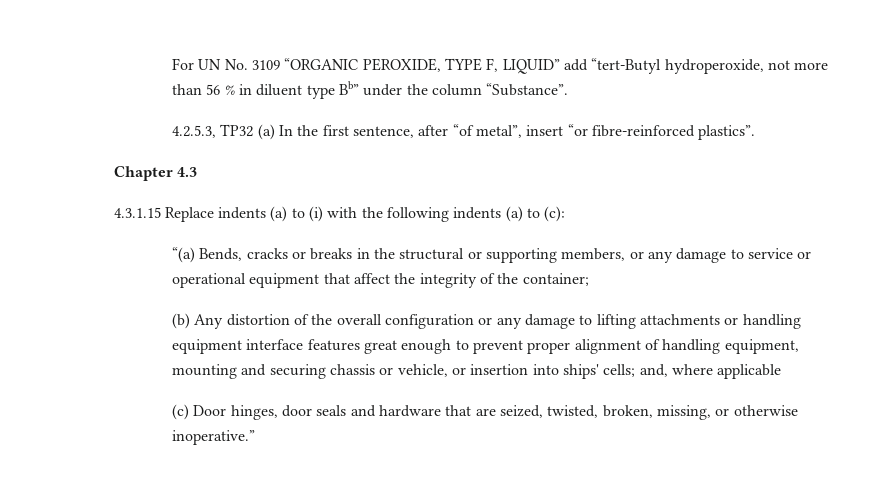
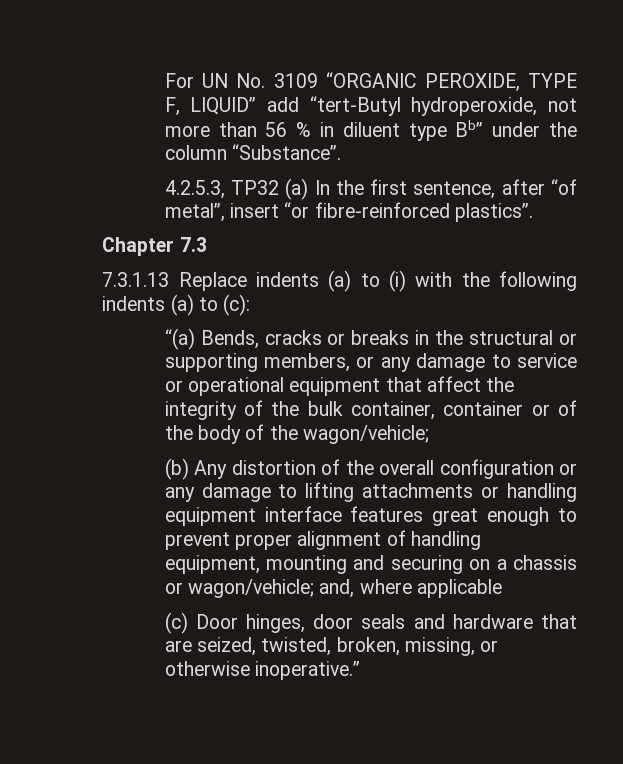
[176,167,197,177] [113,207,161,218] 4.3 // 4.3.1.15 -> [179,237,207,252] [102,272,170,287] 7.3 // 7.3.1.13
[522,273,589,286] container; -> [307,400,577,420] [164,424,429,444] bulk container, container or of the body of the wagon/vehicle;
[330,364,636,379] chassis or vehicle, or insertion into ships' cells; -> [469,555,577,570] [164,579,314,598] on a chassis or wagon/vehicle;

